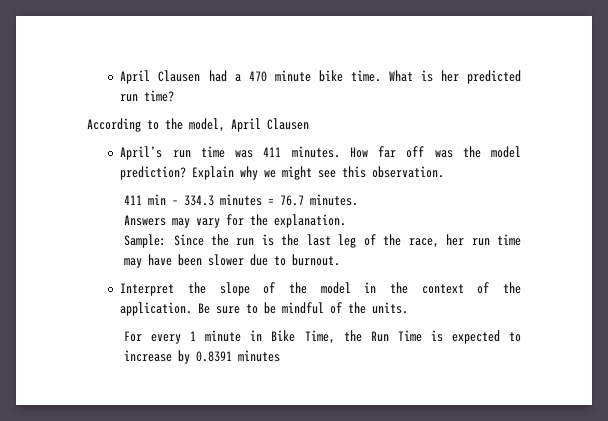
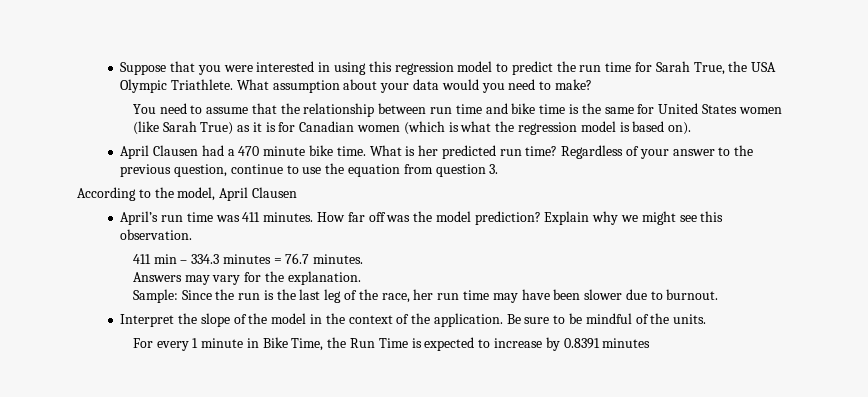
(120, 77) none -> [120,61,777,75] [120,79,592,93] [132,103,782,117] [132,121,692,135] Suppose that you were interested in using this regression model to predict the run time for Sarah True, the USA Olympic Triathlete. What assumption about your data would you need to make? // You need to assume that the relationship between run time and bike time is the same for United States women (like Sarah True) as it is for Canadian women (which is what the regression model is based on). //
(175, 96) none -> [561,145,754,159] [120,163,499,177] Regardless of your answer to the previous question, continue to use the equation from question 3.

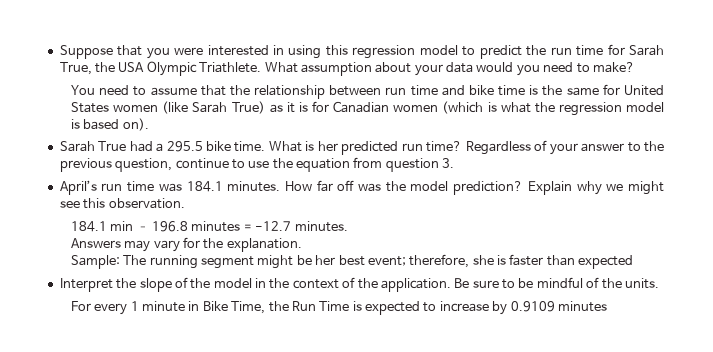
[120,145,306,159] April Clausen had a 470 minute -> [59,141,203,152] Sarah True had a 295.5
[77,187,297,201] // According to the model, April Clausen -> (455, 163) none
[242,212,261,222] 411 -> [186,181,223,192] 184.1
[132,254,151,264] 411 -> [70,221,107,232] 184.1
[191,254,220,264] 334.3 -> [152,221,189,232] 196.8
[285,253,310,264] 76.7 -> [255,221,292,231] -12.7
[181,289,719,303] Since the run is the last leg of the race, her run time may have been slower due to burnout. -> [123,254,634,269] The running segment might be her best event; therefore, she is faster than expected
[563,338,600,349] 0.8391 -> [510,301,555,312] 0.9109

